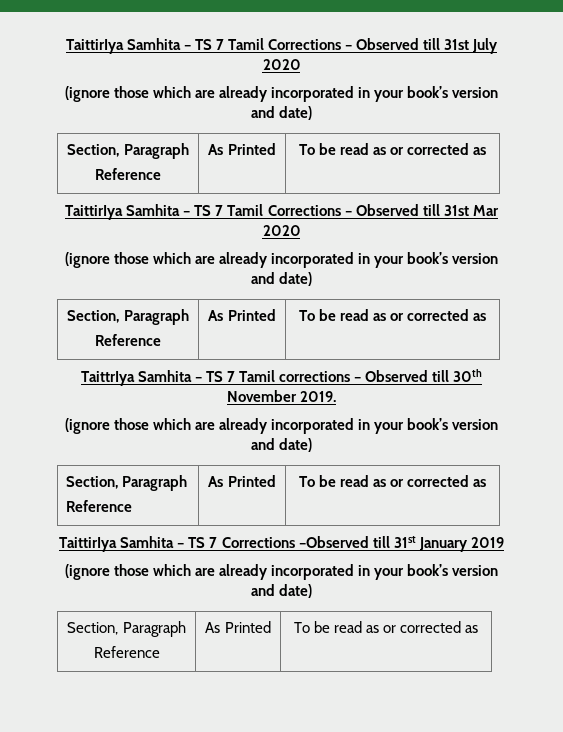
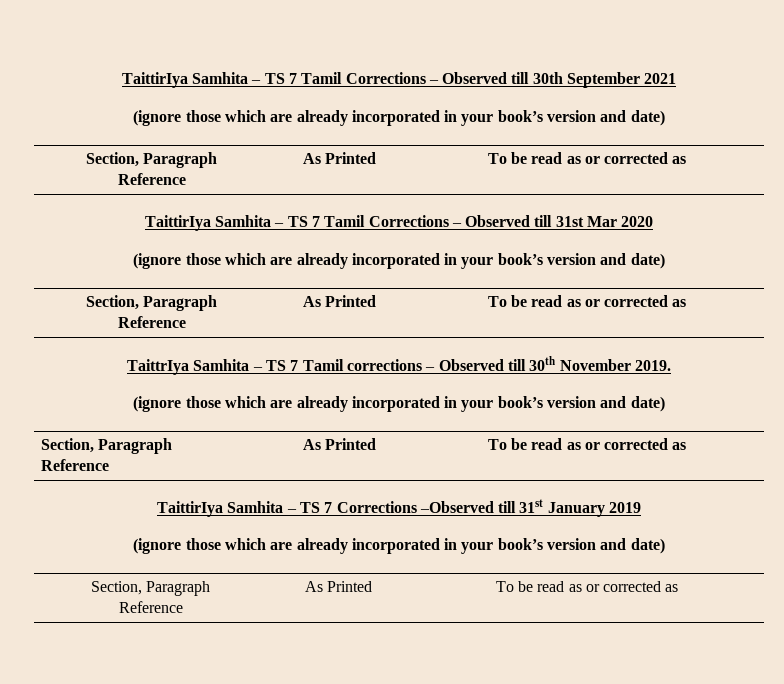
[444,38,499,54] [262,59,301,70] 31st July 2020 -> [532,72,677,88] 30th September 2021

